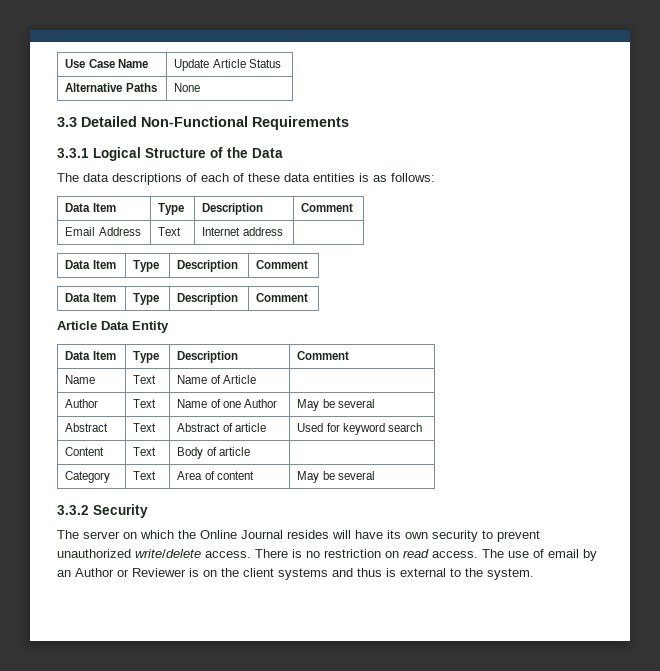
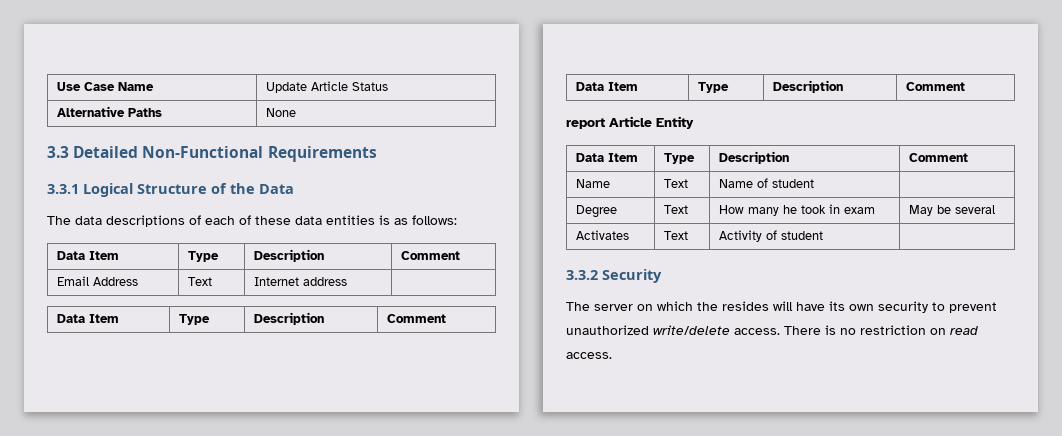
[57,321,129,330] Article Data -> [566,116,652,129] report Article
[222,375,256,384] [65,399,99,408] [133,399,157,408] [177,399,277,408] [297,399,375,411] [65,423,109,432] [133,423,157,432] [177,423,266,432] [297,423,422,435] [65,447,105,456] [133,447,157,456] [177,447,250,459] [65,471,111,483] [133,471,157,480] [177,471,254,480] [297,471,375,483] Article | // Author | Text | Name of one Author | May be several // Abstract | Text | Abstract of article | Used for keyword search // Content | Text | Body of article | // Category | Text | Area of content | May be several -> [772,179,815,188] [576,205,618,218] [664,205,689,214] [719,204,876,216] [909,205,996,216] [576,230,630,240] [664,231,689,240] [719,230,824,242] student | // Degree | Text | How many he took in exam | May be several // Activates | Text | Activity of student |
[200,530,283,539] Online Journal -> (718, 306) none
[482,549,597,561] [57,568,534,580] The use of email by an Author or Reviewer is on the client systems and thus is external to the system. -> (612, 355) none

